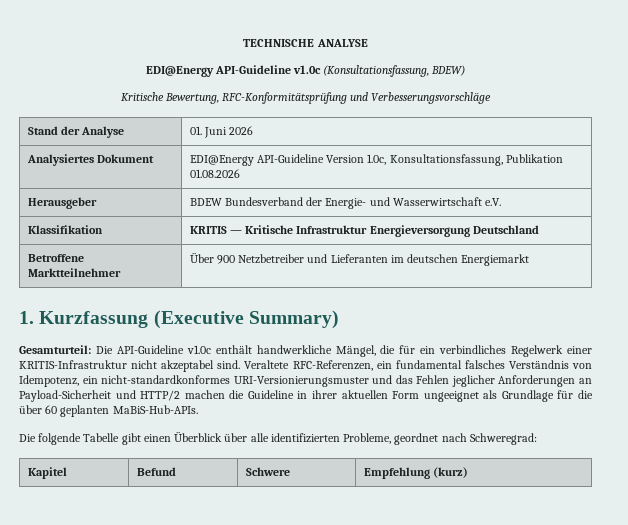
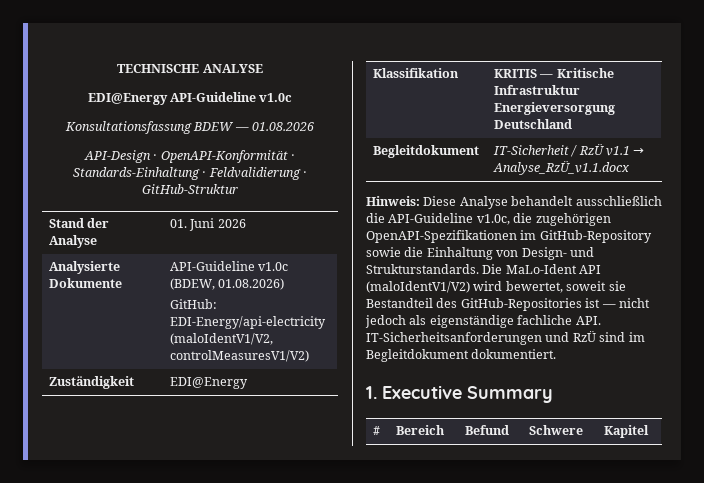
[323,65,466,77] [120,92,492,104] (Konsultationsfassung, BDEW) // Kritische Bewertung, RFC-Konformitätsprüfung und Verbesserungsvorschläge -> [64,121,315,134] [83,150,296,163] [72,167,308,180] [142,184,238,194] // Konsultationsfassung BDEW — 01.08.2026 // API-Design · OpenAPI-Konformität · Standards-Einhaltung · Feldvalidierung · GitHub-Struktur
[26,154,154,166] [189,154,563,166] [189,169,240,178] [27,197,97,209] [189,197,502,209] Analysiertes Dokument | EDI@Energy API-Guideline Version 1.0c, Konsultationsfassung, Publikation 01.08.2026 // Herausgeber | BDEW Bundesverband der Energie- und Wasserwirtschaft e.V. -> [48,261,120,274] [48,278,122,288] [169,261,289,271] [169,278,285,290] [169,299,217,309] [169,316,326,329] [169,333,273,345] [169,350,309,362] [48,376,134,389] [169,377,248,389] Analysierte Dokumente | API-Guideline v1.0c (BDEW, 01.08.2026) // GitHub: EDI-Energy/api-electricity (maloIdentV1/V2, controlMeasuresV1/V2) // Zuständigkeit | EDI@Energy
[27,254,84,262] [27,268,121,277] [189,252,530,266] [19,310,339,329] [19,345,593,357] [19,360,593,372] [19,375,592,387] [19,390,593,402] [19,405,198,417] [19,431,537,445] [27,467,67,479] Betroffene Marktteilnehmer | Über 900 Netzbetreiber und Lieferanten im deutschen Energiemarkt // 1. Kurzfassung (Executive Summary) // Gesamturteil: Die API-Guideline v1.0c enthält handwerkliche Mängel, die für ein verbindliches Regelwerk einer KRITIS-Infrastruktur nicht akzeptabel sind. Veraltete RFC-Referenzen, ein fundamental falsches Verständnis von Idempotenz, ein nicht-standardkonformes URI-Versionierungsmuster und das Fehlen jeglicher Anforderungen an Payload-Sicherheit und HTTP/2 machen die Guideline in ihrer aktuellen Form ungeeignet als Grundlage für die über 60 geplanten MaBiS-Hub-APIs. // Die folgende Tabelle gibt einen Überblick über alle identifizierten Probleme, geordnet nach Schweregrad: // Kapitel -> [372,145,479,158] [492,144,645,157] [492,161,629,175] [366,196,662,209] [366,213,611,226] [366,230,652,243] [366,247,594,260] [366,264,602,274] [366,281,626,293] [366,298,650,311] [365,315,601,328] [366,331,645,345] [366,349,557,362] [366,385,553,403] [372,426,380,435] [395,425,445,435] Begleitdokument | IT-Sicherheit / RzÜ v1.1 → Analyse_RzÜ_v1.1.docx // Hinweis: Diese Analyse behandelt ausschließlich die API-Guideline v1.0c, die zugehörigen OpenAPI-Spezifikationen im GitHub-Repository sowie die Einhaltung von Design- und Strukturstandards. Die MaLo-Ident API (maloIdentV1/V2) wird bewertet, soweit sie Bestandteil des GitHub-Repositories ist — nicht jedoch als eigenständige fachliche API. IT-Sicherheitsanforderungen und RzÜ sind im Begleitdokument dokumentiert. // 1. Executive Summary // # | Bereich
[363,467,468,479] Empfehlung (kurz) -> [603,425,649,438] Kapitel

